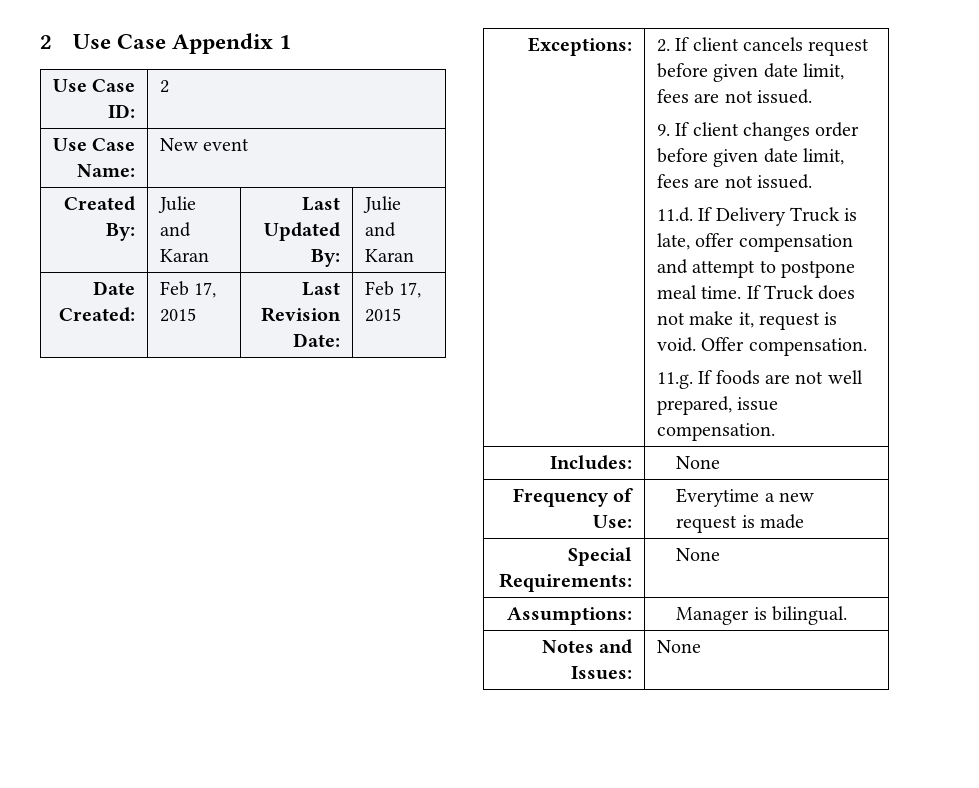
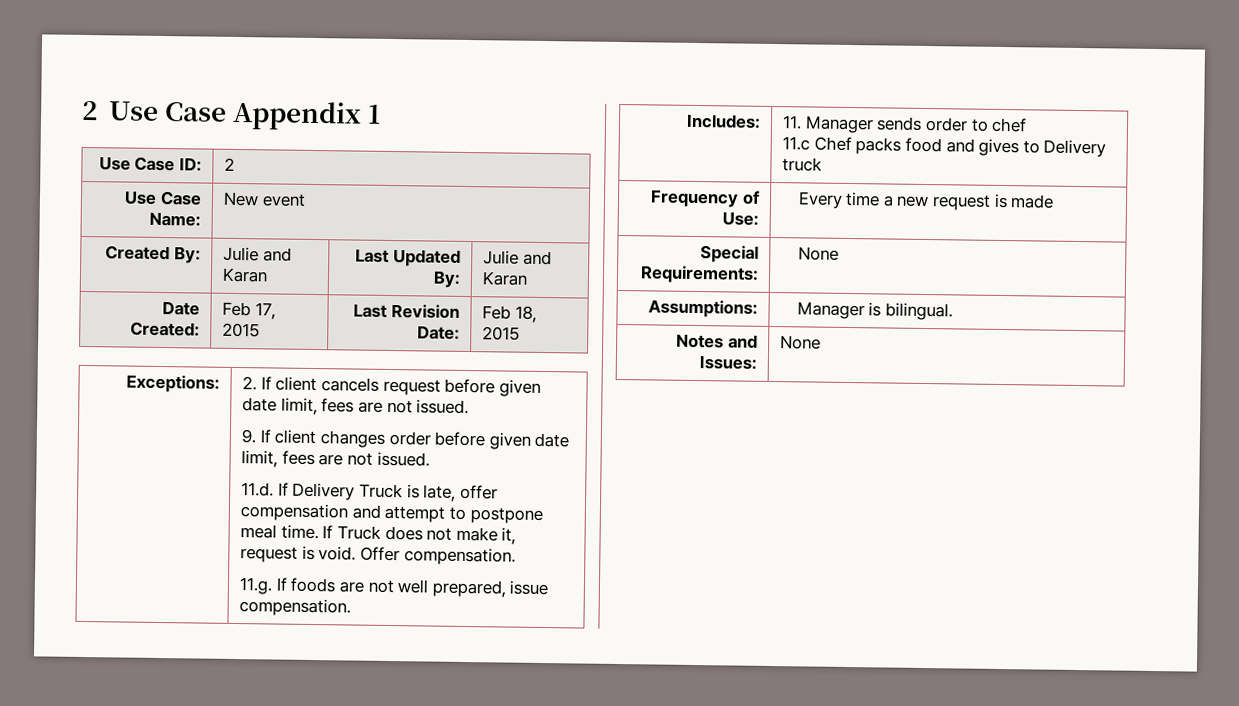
[399,282,422,298] 17, -> [514,305,537,323] 18,
[676,456,721,469] | None -> [782,115,1028,134] [782,136,1107,158] [782,157,823,172] | 11. Manager sends order to chef // 11.c Chef packs food and gives to Delivery truck
[676,488,760,507] Everytime -> [797,191,881,209] Every time

